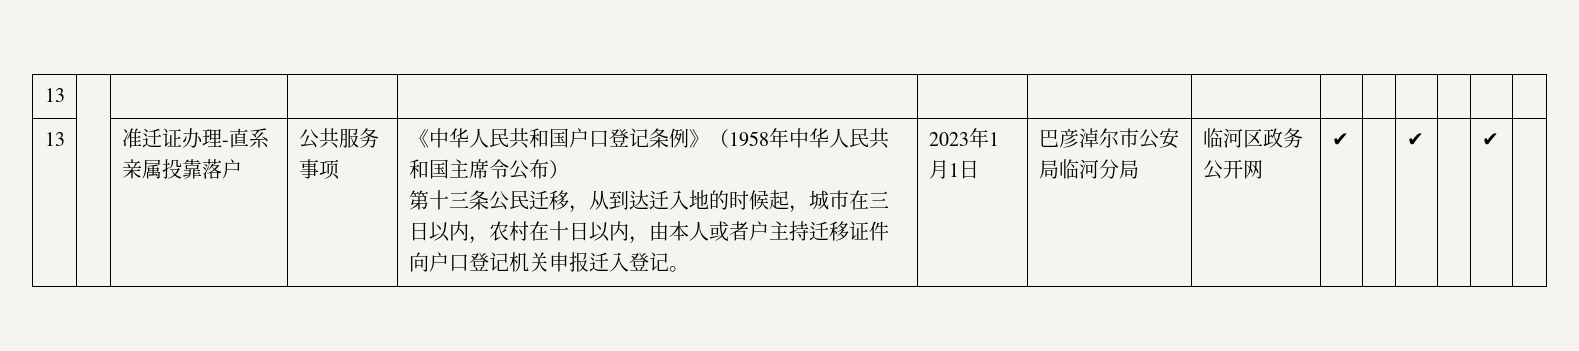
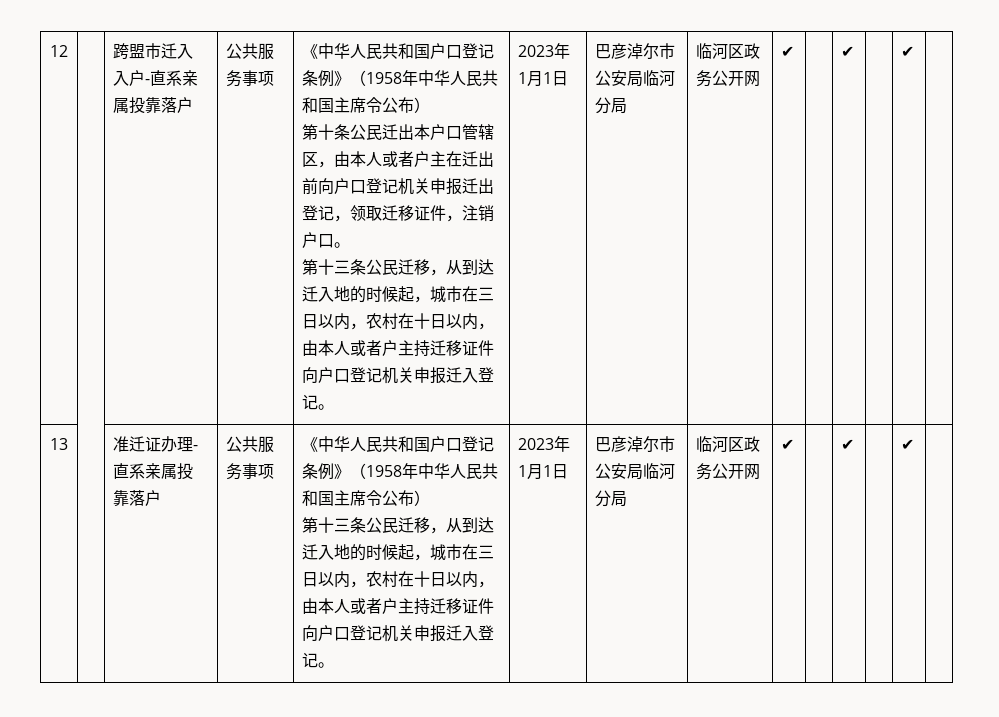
[44,88,65,102] 13 | | | | | | | | | | | | -> [50,45,68,57] [113,43,194,60] [113,70,199,86] [113,97,194,114] [226,43,275,60] [226,70,275,87] [302,43,495,60] [302,70,499,87] [302,97,431,113] [302,124,495,141] [302,151,495,168] [302,178,495,195] [302,205,495,222] [302,232,351,248] [302,259,495,276] [302,286,495,303] [302,313,495,330] [302,340,495,357] [302,367,495,384] [302,394,335,410] [518,43,571,59] [518,71,569,87] [595,43,676,59] [595,70,676,87] [595,97,628,114] [696,43,761,59] [696,70,761,87] [781,46,795,57] [841,46,855,57] [901,46,915,57] 12 | | 跨盟市迁入入户-直系亲属投靠落户 | 公共服务事项 | 《中华人民共和国户口登记条例》（1958年中华人民共和国主席令公布） // 第十条公民迁出本户口管辖区，由本人或者户主在迁出前向户口登记机关申报迁出登记，领取迁移证件，注销户口。 // 第十三条公民迁移，从到达迁入地的时候起，城市在三日以内，农村在十日以内，由本人或者户主持迁移证件向户口登记机关申报迁入登记。 | 2023年1月1日 | 巴彦淖尔市公安局临河分局 | 临河区政务公开网 | ✔ | | ✔ | | ✔

